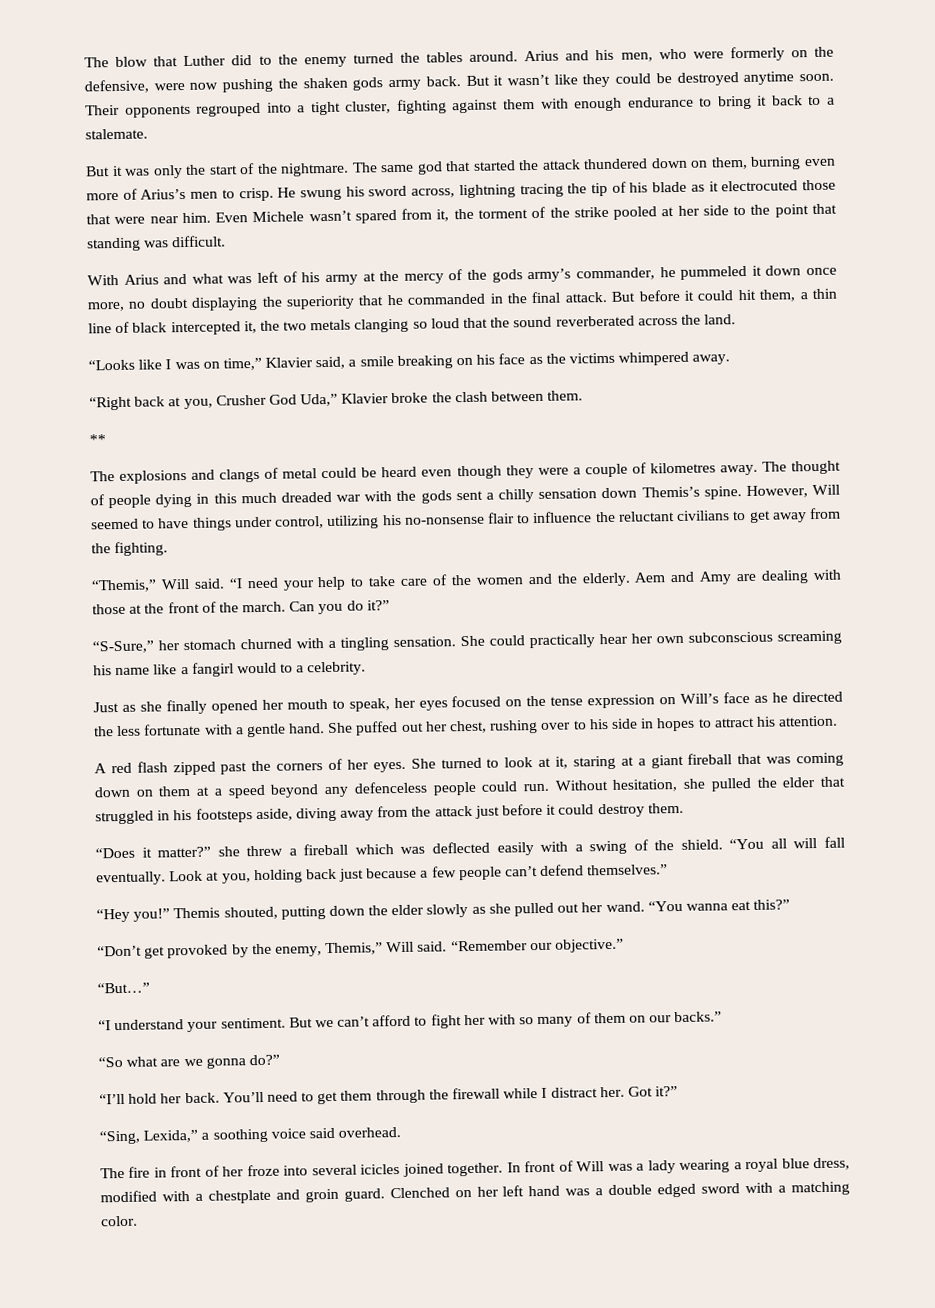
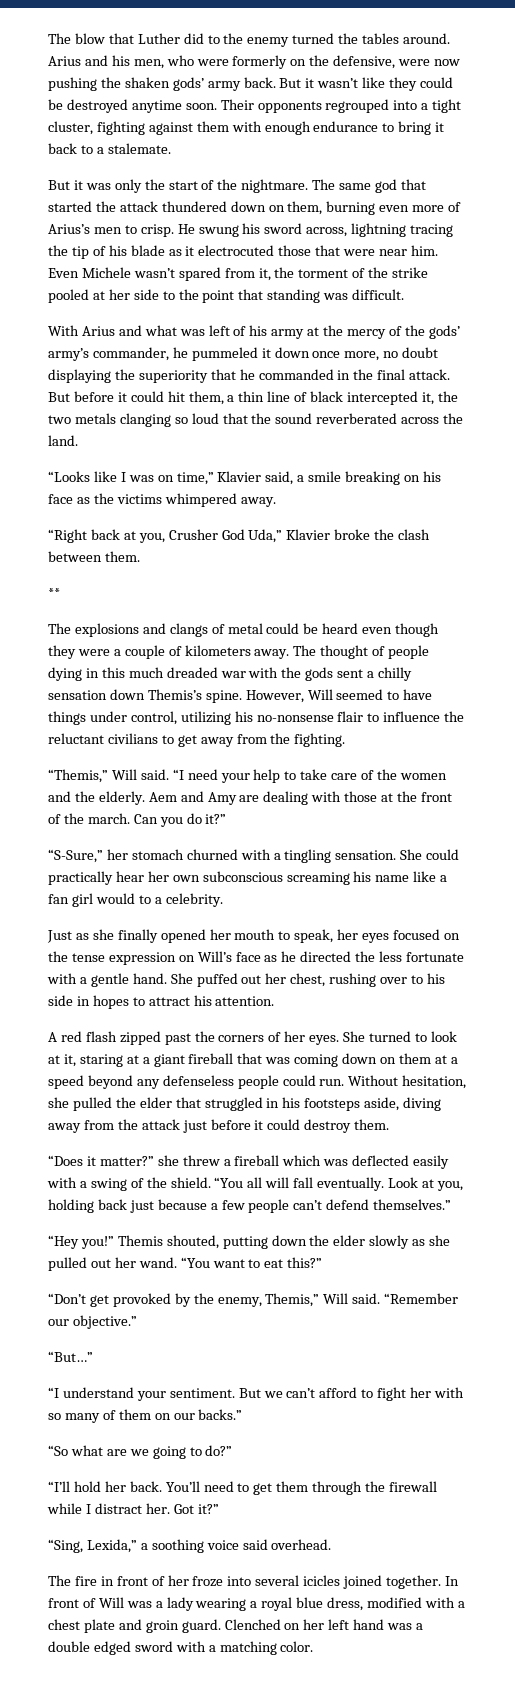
[352,77,384,91] gods -> [172,77,204,91] gods’
[491,269,523,283] gods -> [428,325,460,339] gods’
[649,462,716,474] kilometres -> [184,645,251,656] kilometers
[191,662,234,677] fangirl -> [48,893,93,907] fan girl
[353,781,427,794] defenceless -> [162,1075,234,1086] defenseless
[685,903,728,911] wanna -> [212,1259,261,1268] want to
[205,1057,246,1069] gonna -> [152,1446,202,1459] going to
[207,1189,271,1204] chestplate -> [48,1619,115,1633] chest plate

